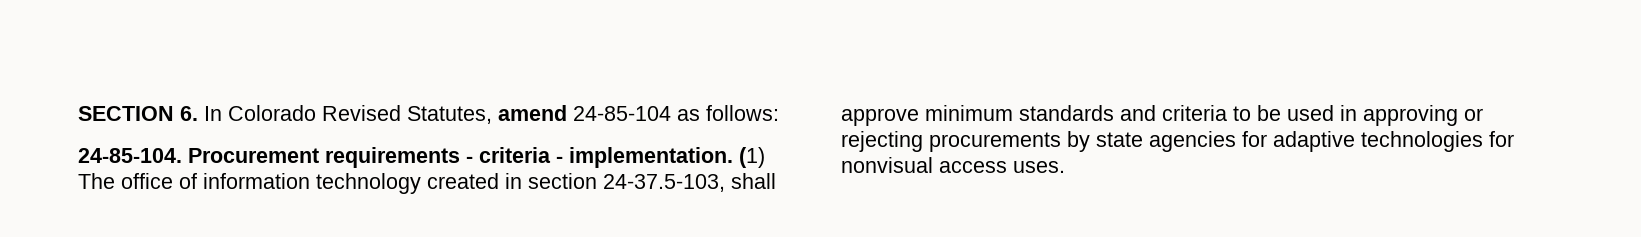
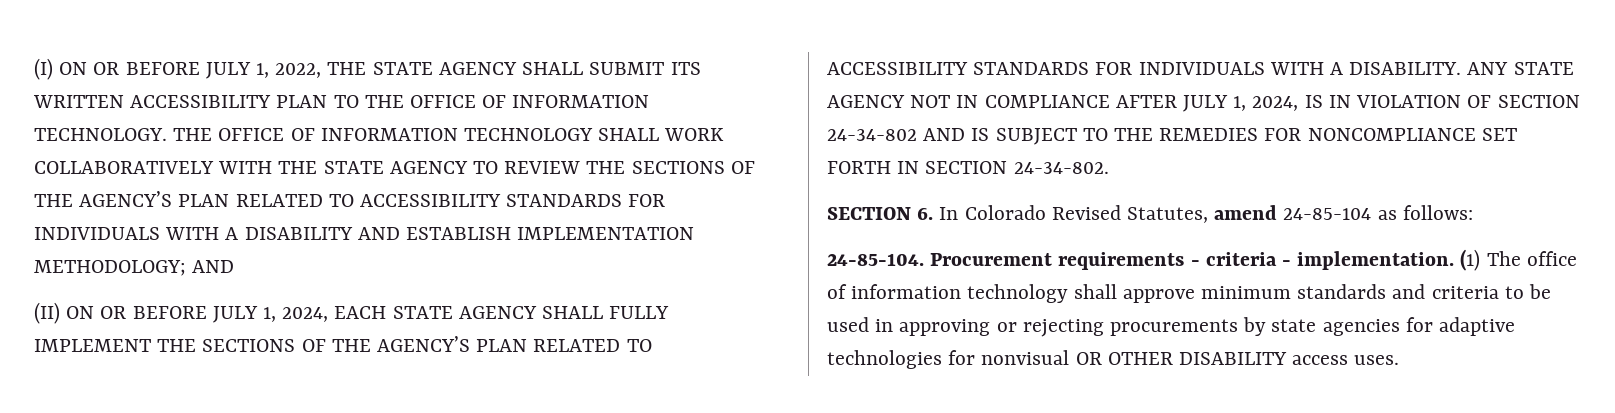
(78, 113) none -> [34,58,701,80] [33,95,650,108] [34,128,725,141] [34,161,755,174] [34,191,666,207] [34,227,695,240] [34,260,235,276] [34,302,670,324] [34,336,652,352] [827,62,1574,75] [827,95,1580,112] [827,128,1517,145] [827,161,1109,174] (I) ON OR BEFORE JULY 1, 2022, THE STATE AGENCY SHALL SUBMIT ITS WRITTEN ACCESSIBILITY PLAN TO THE OFFICE OF INFORMATION TECHNOLOGY. THE OFFICE OF INFORMATION TECHNOLOGY SHALL WORK COLLABORATIVELY WITH THE STATE AGENCY TO REVIEW THE SECTIONS OF THE AGENCY’S PLAN RELATED TO ACCESSIBILITY STANDARDS FOR INDIVIDUALS WITH A DISABILITY AND ESTABLISH IMPLEMENTATION METHODOLOGY; AND // (II) ON OR BEFORE JULY 1, 2024, EACH STATE AGENCY SHALL FULLY IMPLEMENT THE SECTIONS OF THE AGENCY’S PLAN RELATED TO ACCESSIBILITY STANDARDS FOR INDIVIDUALS WITH A DISABILITY. ANY STATE AGENCY NOT IN COMPLIANCE AFTER JULY 1, 2024, IS IN VIOLATION OF SECTION 24-34-802 AND IS SUBJECT TO THE REMEDIES FOR NONCOMPLIANCE SET FORTH IN SECTION 24-34-802. //
[427,173,725,192] created in section 24-37.5-103, -> (1069, 293) none
(933, 165) none -> [1075,352,1288,365] OR OTHER DISABILITY

